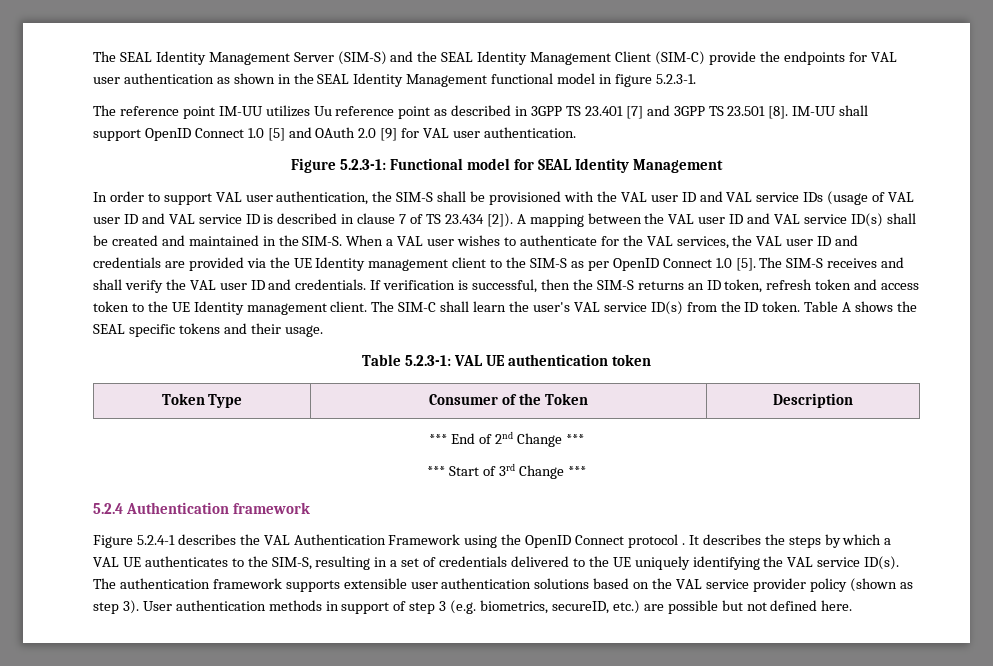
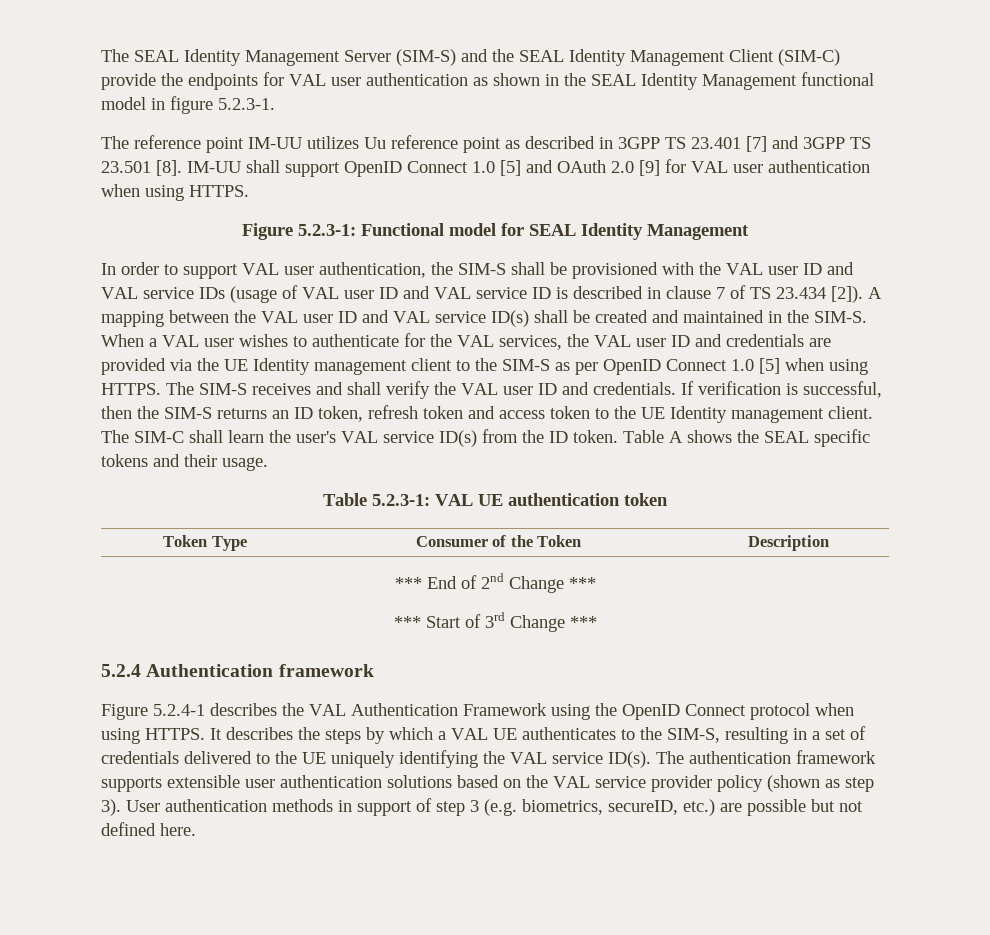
[483,127,576,138] authentication. -> [768,160,870,173] [101,184,249,201] authentication when using HTTPS.
[735,258,756,271] [5]. -> [759,358,868,375] [101,383,161,395] [5] when using HTTPS.
[681,543,685,545] . -> [815,703,854,716] [101,728,205,744] when using HTTPS.

